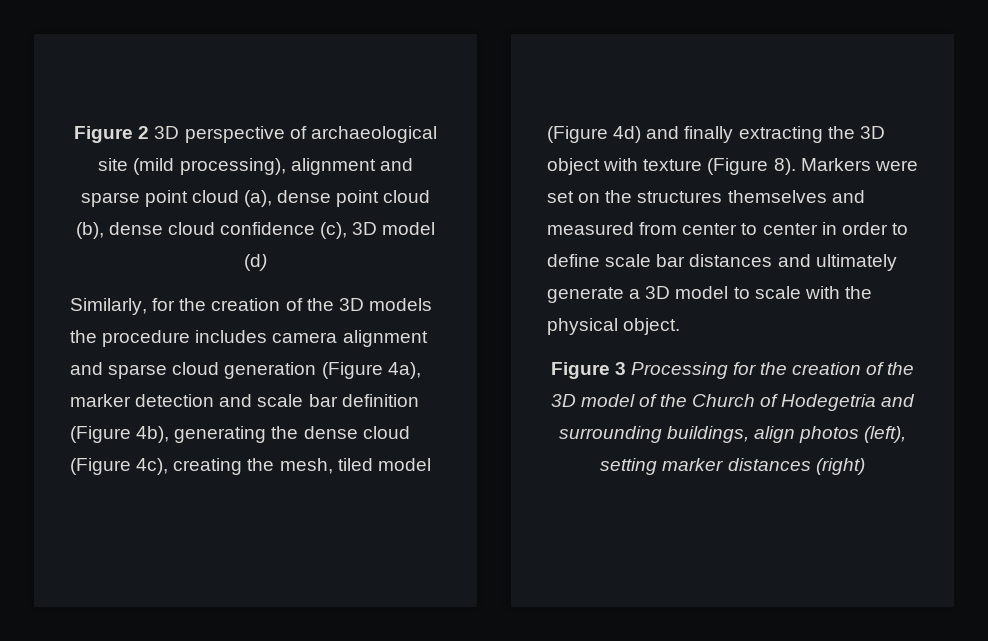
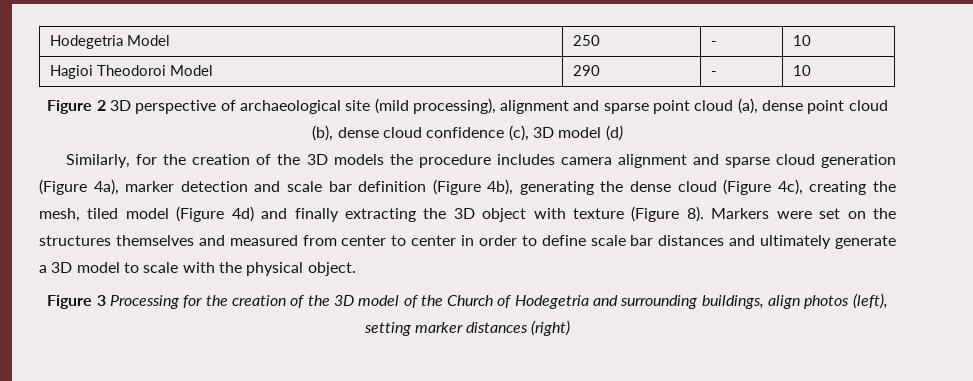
(74, 134) none -> [49,35,170,49] [572,35,600,46] [710,41,717,46] [792,35,811,46] [49,65,213,79] [572,65,600,76] [710,71,717,76] [792,65,811,76] Hodegetria Model | 250 | - | 10 // Hagioi Theodoroi Model | 290 | - | 10 //

